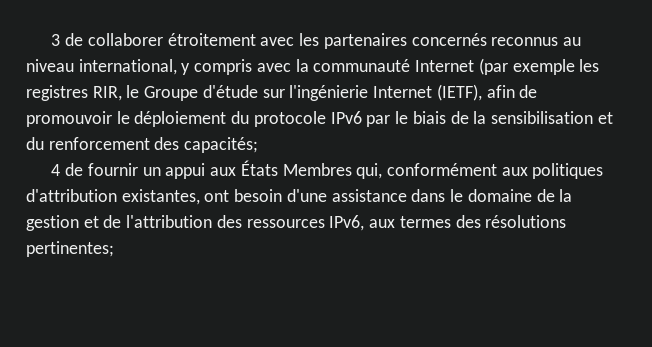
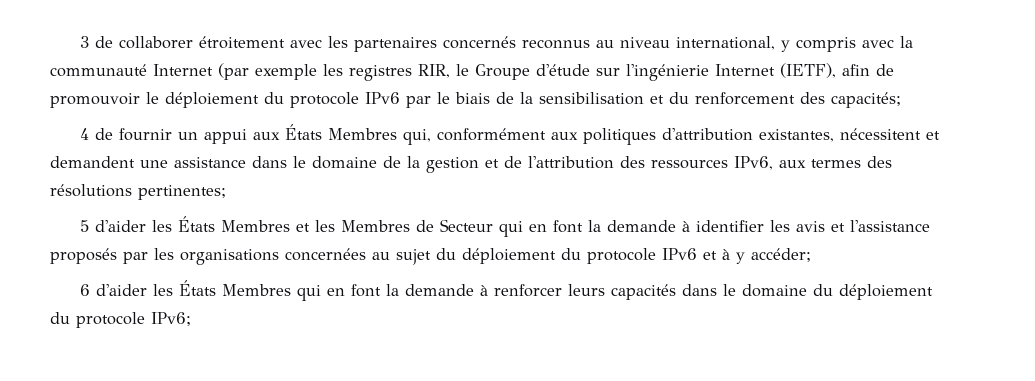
[204,189,327,202] ont besoin d'une -> [840,128,941,140] [50,156,168,168] nécessitent et demandent une
(114, 249) none -> [80,216,931,237] [50,248,811,265] [80,280,934,301] [50,312,191,328] // 5 d'aider les États Membres et les Membres de Secteur qui en font la demande à identifier les avis et l'assistance proposés par les organisations concernées au sujet du déploiement du protocole IPv6 et à y accéder; // 6 d'aider les États Membres qui en font la demande à renforcer leurs capacités dans le domaine du déploiement du protocole IPv6;

